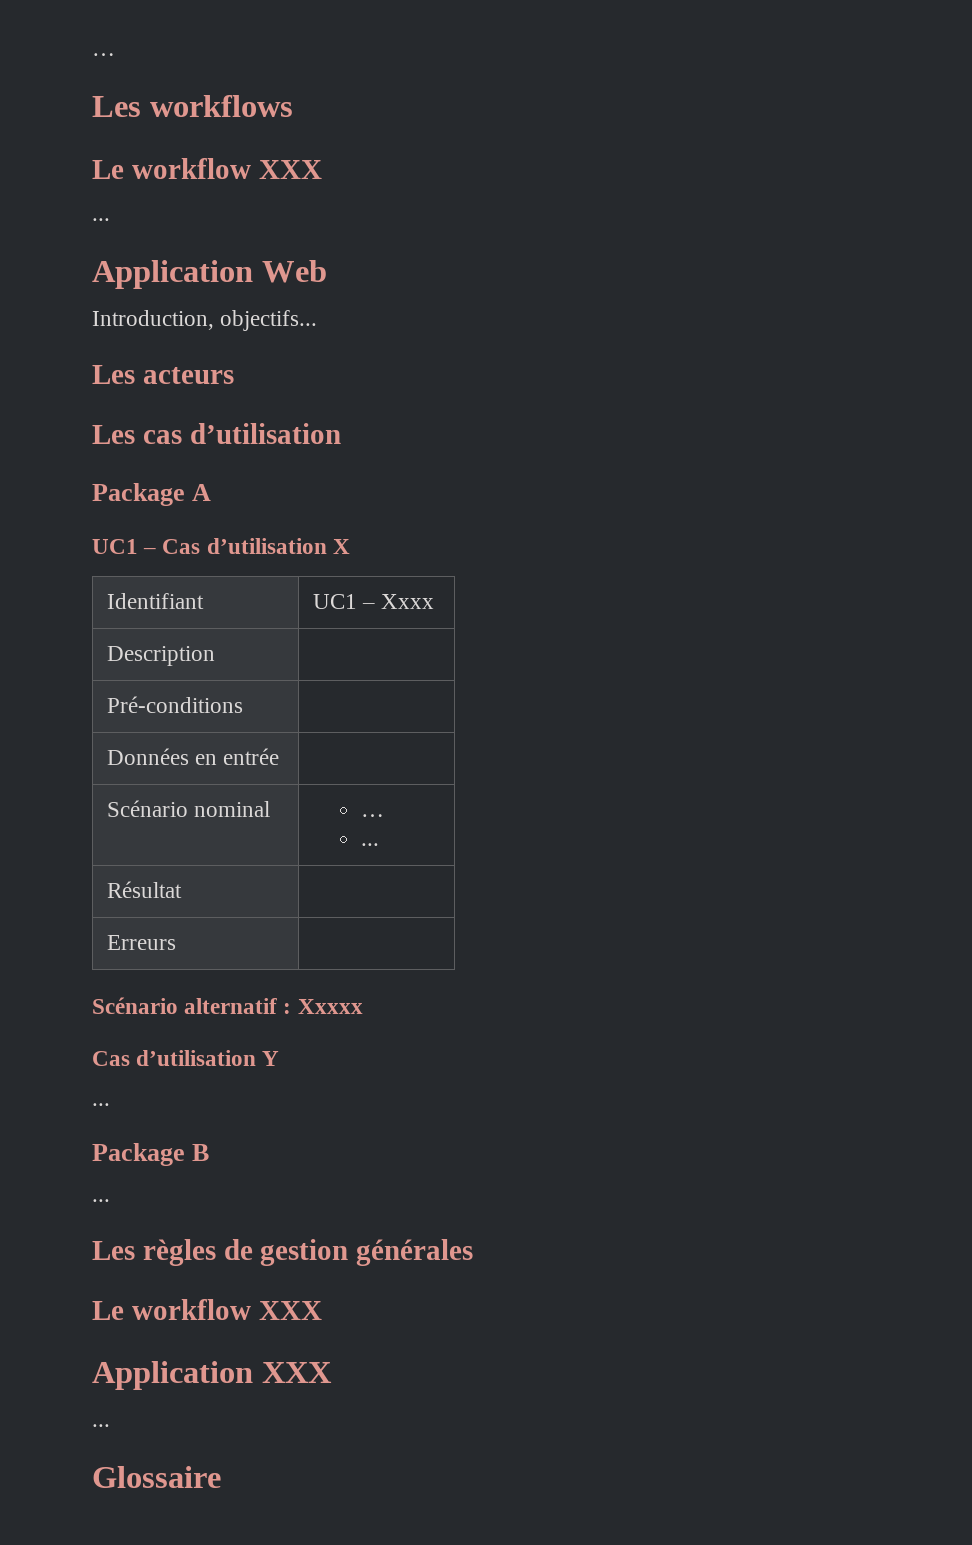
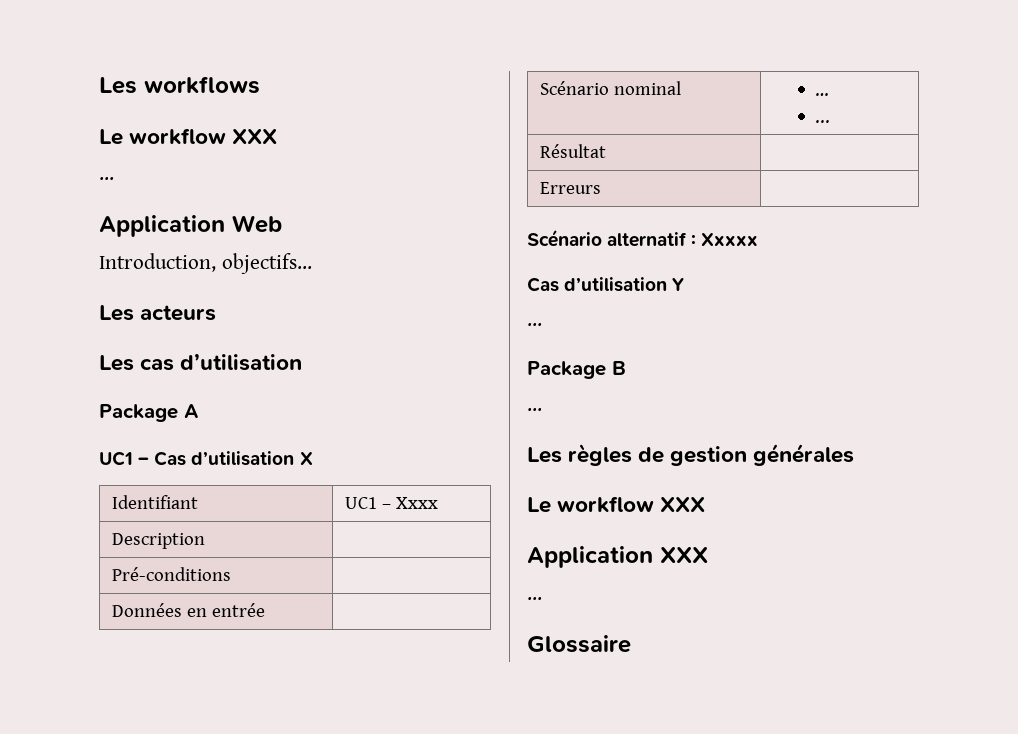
[92,53,115,56] … // -> (99, 85) none

